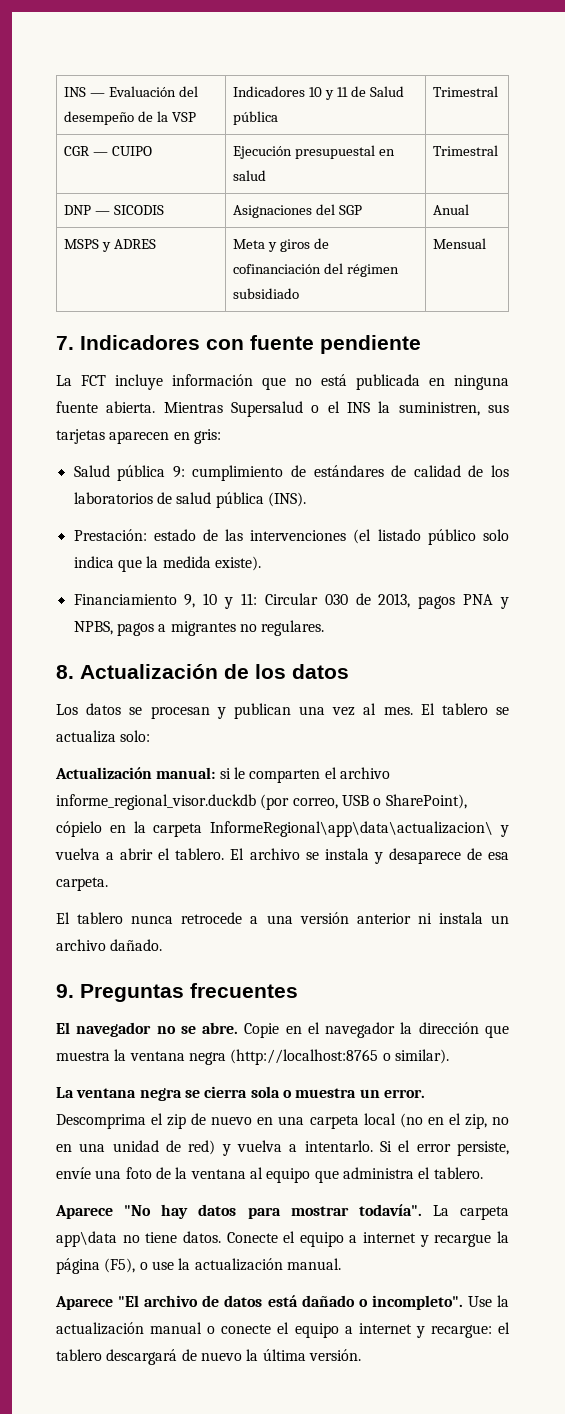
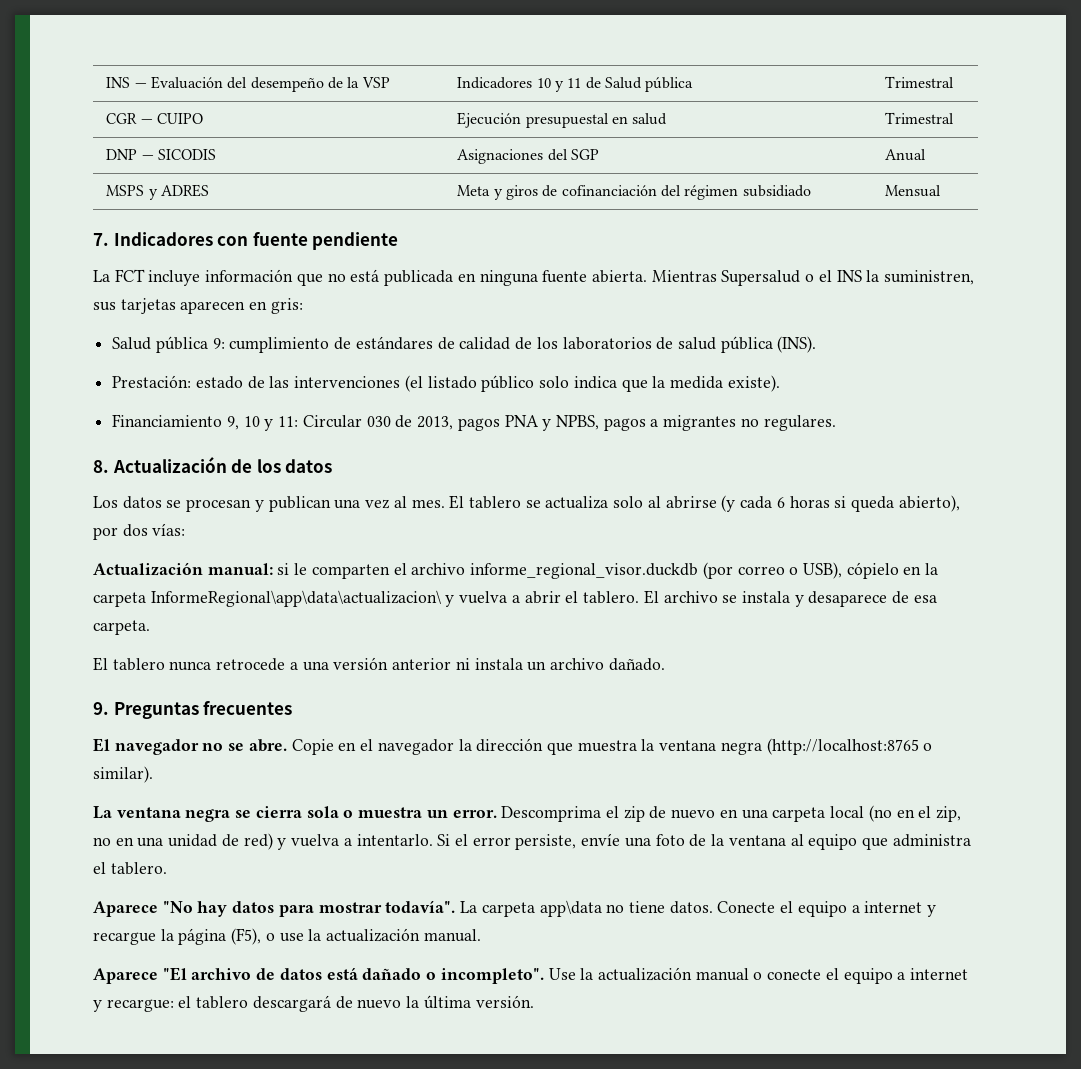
[120,730,151,742] solo: -> [613,495,960,512] [93,523,186,540] solo al abrirse (y cada 6 horas si queda abierto), por dos vías:
[292,794,467,809] correo, USB o SharePoint), -> [737,562,842,579] correo o USB),

